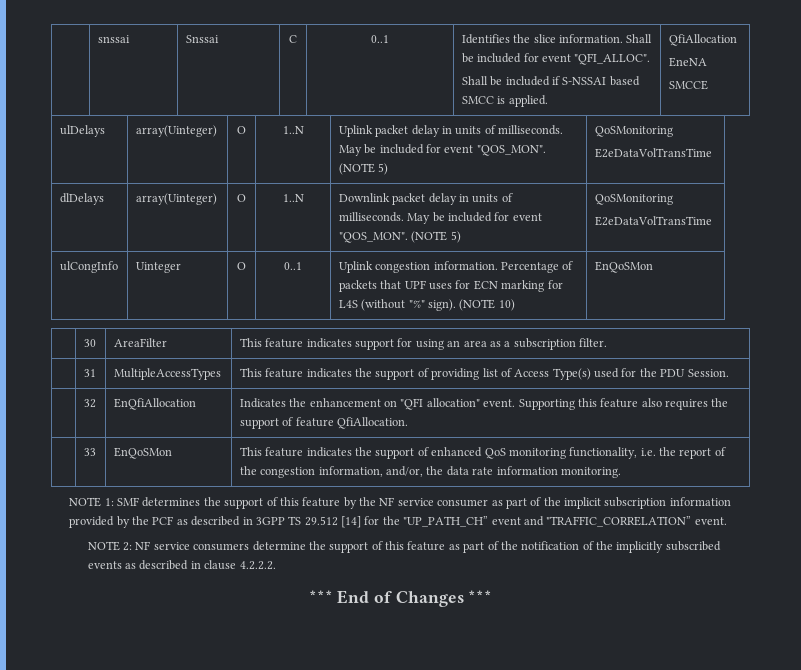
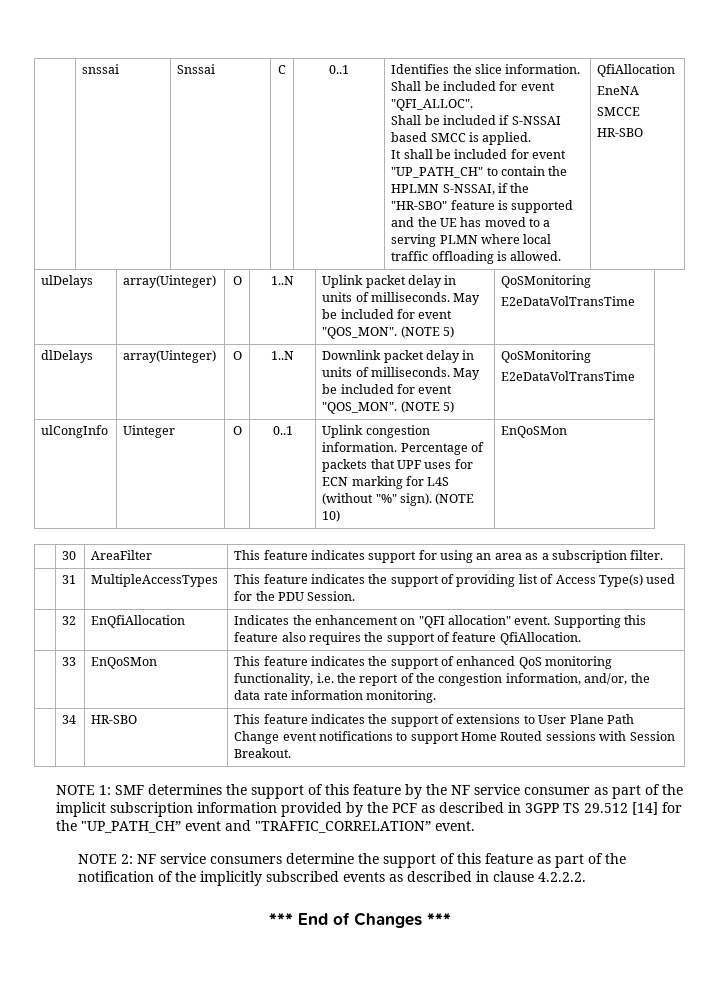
(548, 101) none -> [391,149,567,159] [391,166,568,178] [391,183,530,195] [391,200,574,213] [391,217,551,227] [391,234,552,247] [391,251,562,264] // It shall be included for event "UP_PATH_CH" to contain the HPLMN S-NSSAI, if the "HR-SBO" feature is supported and the UE has moved to a serving PLMN where local traffic offloading is allowed.
(708, 85) none -> [597,128,644,137] // HR-SBO
(621, 472) none -> [62,715,77,724] [91,715,138,724] [234,714,634,727] [234,731,675,744] [234,748,292,758] // | 34 | HR-SBO | This feature indicates the support of extensions to User Plane Path Change event notifications to support Home Routed sessions with Session Breakout.

